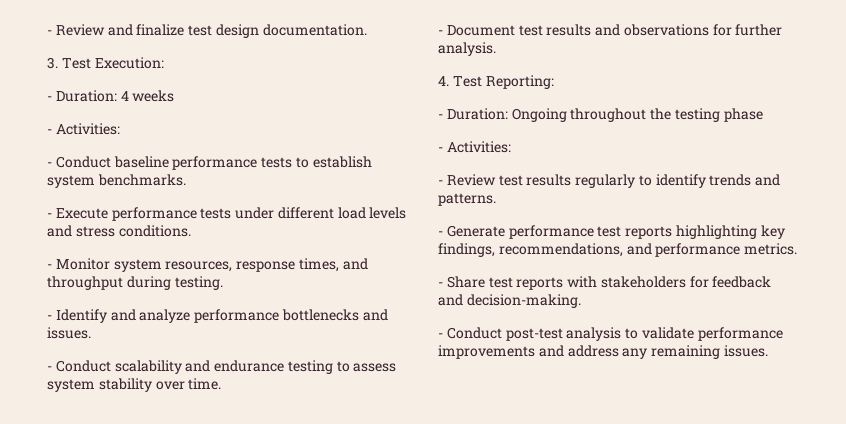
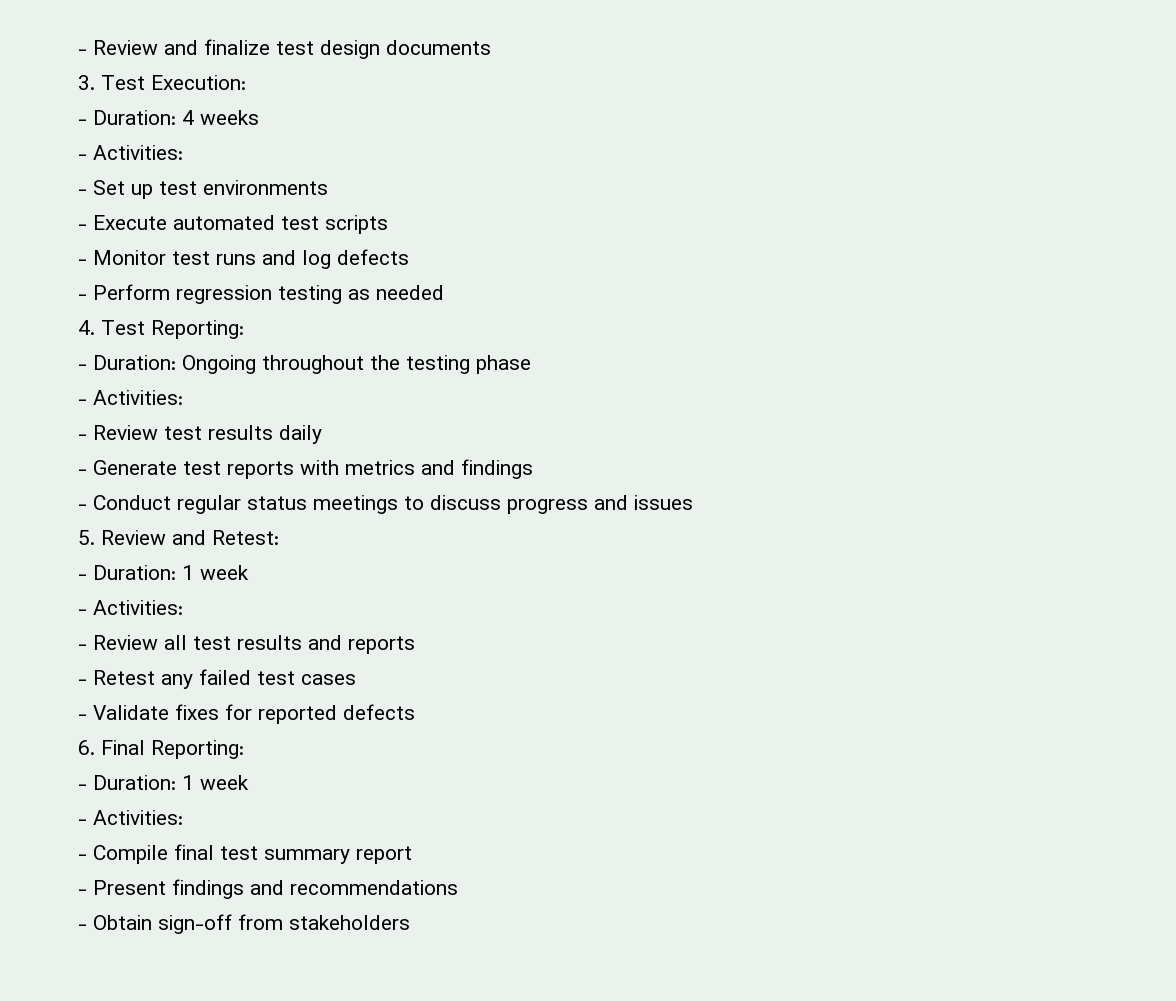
[262,24,367,36] documentation. -> [386,40,491,55] documents
[55,156,372,170] [47,174,186,188] [47,207,407,221] [47,225,191,237] [47,258,368,272] [47,276,223,290] [47,309,388,323] [47,327,91,339] [47,360,397,374] [47,378,222,392] [438,24,783,36] [438,42,496,56] Conduct baseline performance tests to establish system benchmarks. // - Execute performance tests under different load levels and stress conditions. // - Monitor system resources, response times, and throughput during testing. // - Identify and analyze performance bottlenecks and issues. // - Conduct scalability and endurance testing to assess system stability over time. // - Document test results and observations for further analysis. -> [93,180,328,199] [78,215,388,234] [78,249,409,269] [78,284,444,304] Set up test environments // - Execute automated test scripts // - Monitor test runs and log defects // - Perform regression testing as needed
[575,174,781,188] [438,193,496,206] [438,225,785,239] [438,243,798,257] [438,276,772,290] [438,294,581,308] [438,327,783,341] [438,345,768,359] regularly to identify trends and patterns. // - Generate performance test reports highlighting key findings, recommendations, and performance metrics. // - Share test reports with stakeholders for feedback and decision-making. // - Conduct post-test analysis to validate performance improvements and address any remaining issues. -> [279,425,322,444] [78,459,533,479] [78,495,693,514] [78,530,279,545] [78,565,249,580] [78,600,183,615] [78,635,415,654] [78,669,356,689] [78,704,415,724] [78,740,244,759] [78,775,249,790] [78,810,183,825] [78,844,412,864] [78,879,458,899] [78,914,410,934] daily // - Generate test reports with metrics and findings // - Conduct regular status meetings to discuss progress and issues // 5. Review and Retest: // - Duration: 1 week // - Activities: // - Review all test results and reports // - Retest any failed test cases // - Validate fixes for reported defects // 6. Final Reporting: // - Duration: 1 week // - Activities: // - Compile final test summary report // - Present findings and recommendations // - Obtain sign-off from stakeholders

